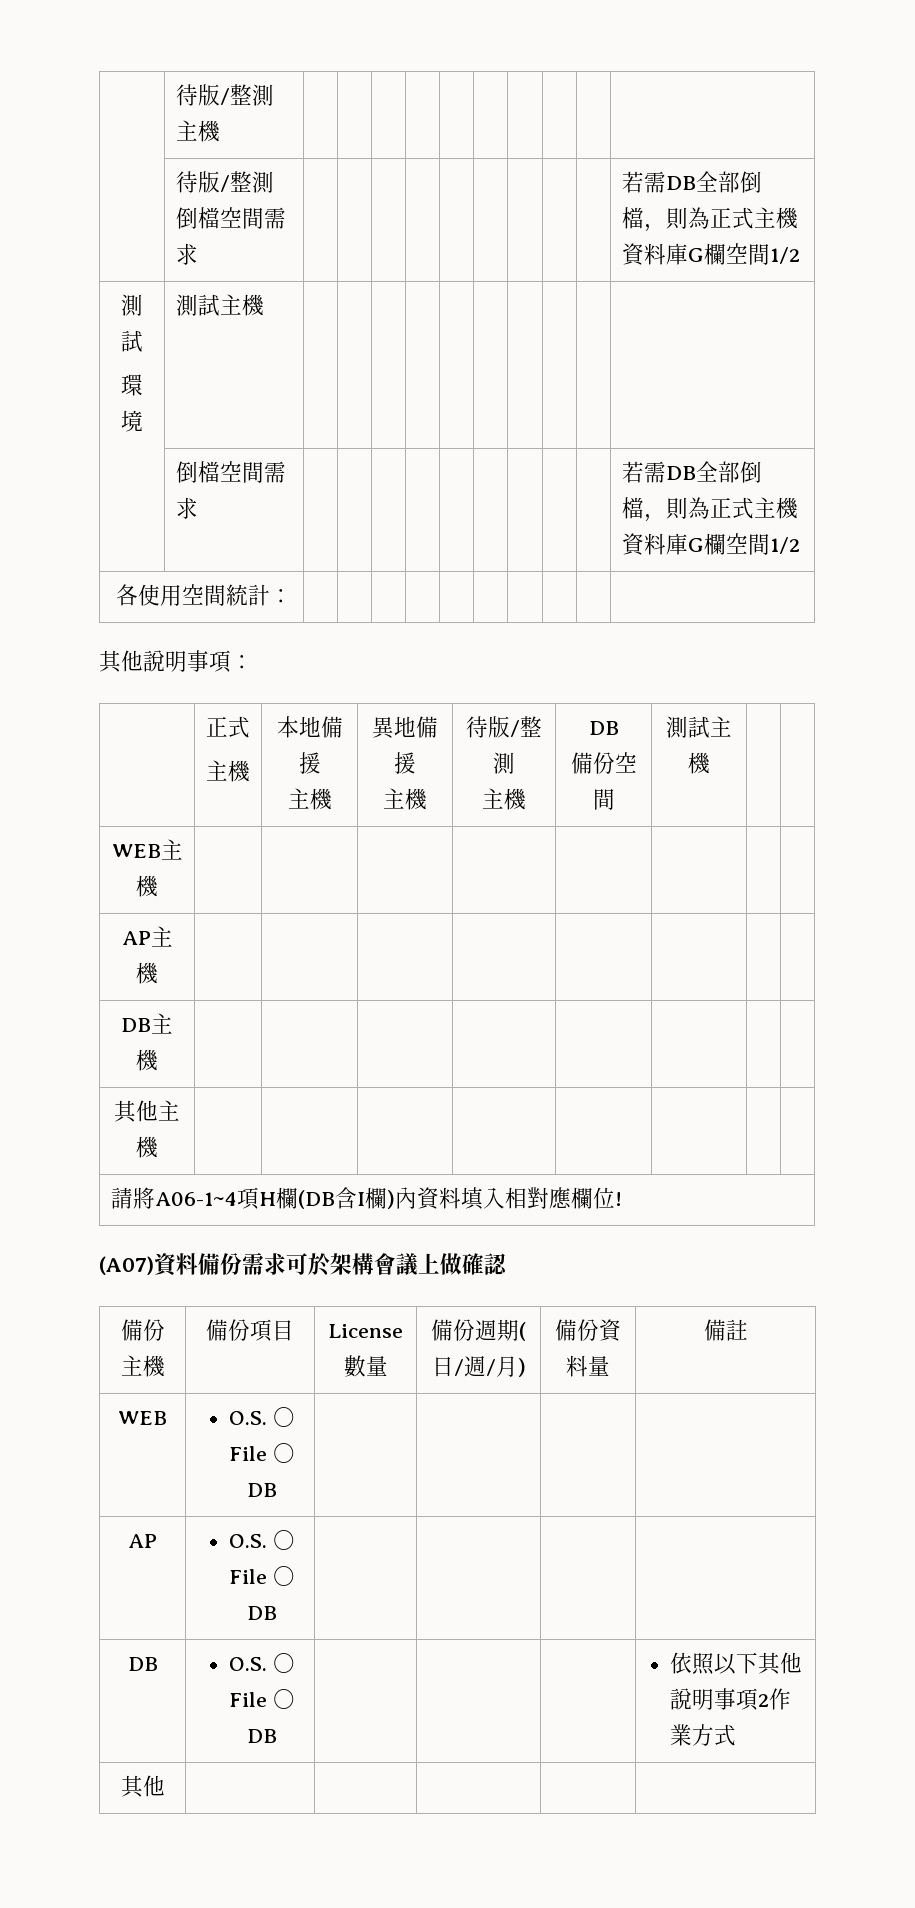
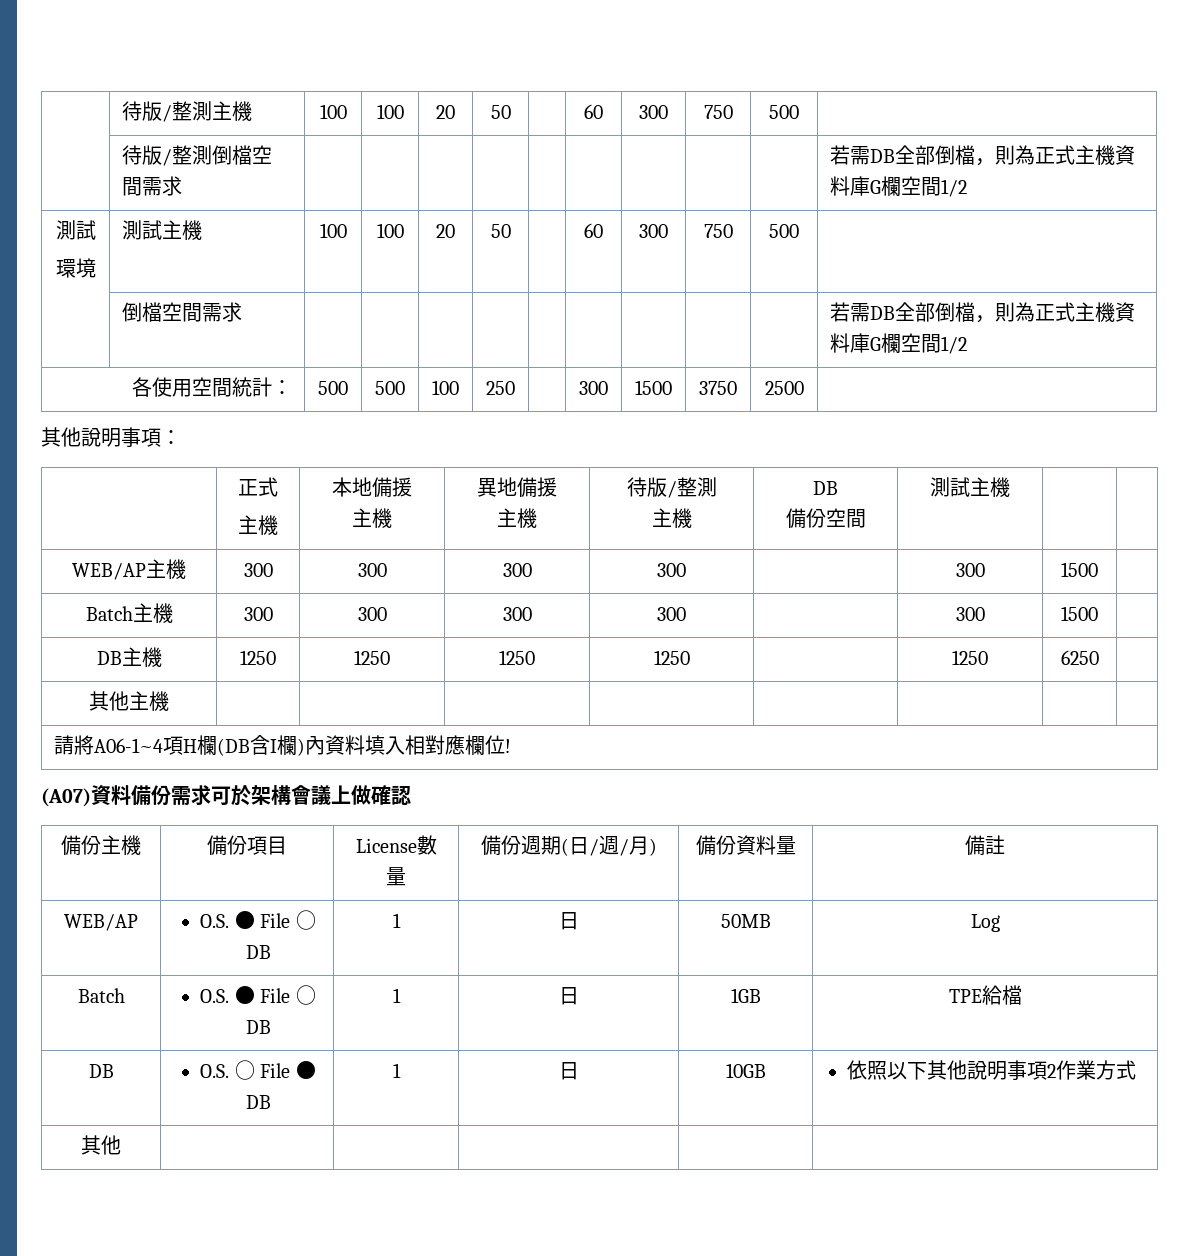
(220, 131) | | | | | | | | -> [319,104,347,119] [376,104,404,119] [436,105,455,119] [490,105,511,119] [584,104,603,119] [639,105,668,119] [703,105,733,119] [769,105,799,119] 100 | 100 | 20 | 50 | | 60 | 300 | 750 | 500
(264, 305) | | | | | | | | -> [319,223,347,238] [376,223,404,238] [436,224,455,238] [490,224,511,238] [584,223,603,238] [639,224,668,238] [703,224,733,238] [769,224,799,238] 100 | 100 | 20 | 50 | | 60 | 300 | 750 | 500
(293, 596) | | | | | | | | -> [318,381,348,395] [375,381,405,395] [432,380,459,395] [486,381,515,395] [579,381,608,395] [635,380,672,395] [699,381,737,395] [764,381,804,395] 500 | 500 | 100 | 250 | | 300 | 1500 | 3750 | 2500
[111,839,183,860] [136,875,158,897] [121,926,173,947] [136,962,158,984] [121,1013,173,1034] [136,1049,158,1071] WEB主機 | | | | | | | | // AP主機 | | | | | | | | // DB主機 | | | | | | | -> [72,559,186,580] [243,563,273,577] [357,563,387,577] [502,563,532,577] [657,563,686,577] [955,563,985,577] [1061,562,1098,577] [85,603,173,623] [243,607,273,621] [357,607,387,621] [502,607,532,621] [657,607,686,621] [955,607,985,621] [1061,606,1098,621] [96,647,162,667] [240,650,276,665] [354,650,390,665] [499,650,535,665] [653,650,690,665] [952,650,988,665] [1060,650,1099,665] WEB/AP主機 | 300 | 300 | 300 | 300 | | 300 | 1500 | // Batch主機 | 300 | 300 | 300 | 300 | | 300 | 1500 | // DB主機 | 1250 | 1250 | 1250 | 1250 | | 1250 | 6250
[118,1411,167,1425] [228,1407,295,1427] [228,1443,295,1463] [246,1483,277,1497] [128,1534,157,1548] [228,1530,295,1550] [228,1566,295,1586] [246,1606,277,1620] WEB | O.S. ○ File ○ DB | | | | // AP | O.S. ○ File ○ DB | | | | -> [64,914,138,931] [200,910,316,930] [245,945,271,959] [392,913,401,928] [558,912,579,930] [720,914,771,928] [970,914,1000,932] [77,988,125,1003] [200,985,316,1005] [245,1020,271,1034] [392,988,401,1003] [558,987,579,1005] [730,988,761,1003] [948,985,1022,1005] WEB/AP | O.S. ● File ○ DB | 1 | 日 | 50MB | Log // Batch | O.S. ● File ○ DB | 1 | 日 | 1GB | TPE給檔
[272,1689,295,1709] [246,1729,277,1743] ○ DB | | | -> [295,1061,316,1080] [245,1095,271,1109] [392,1063,401,1078] [558,1062,579,1080] [725,1063,766,1078] ● DB | 1 | 日 | 10GB

